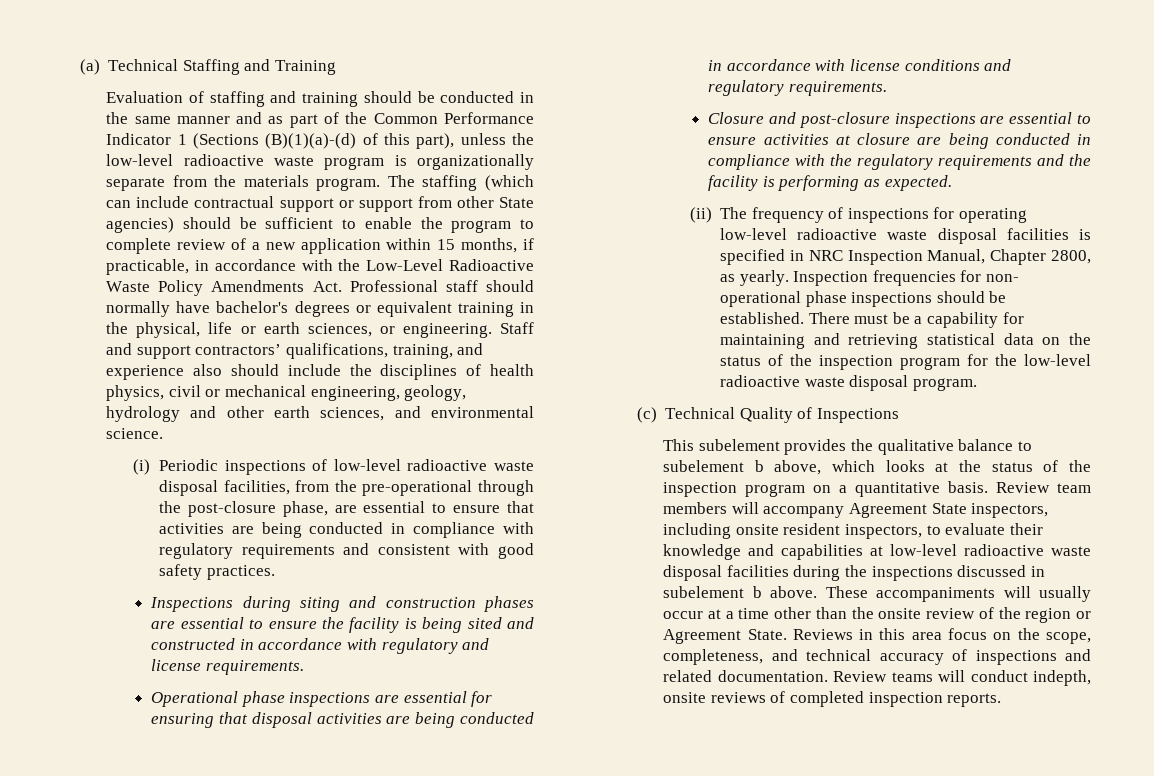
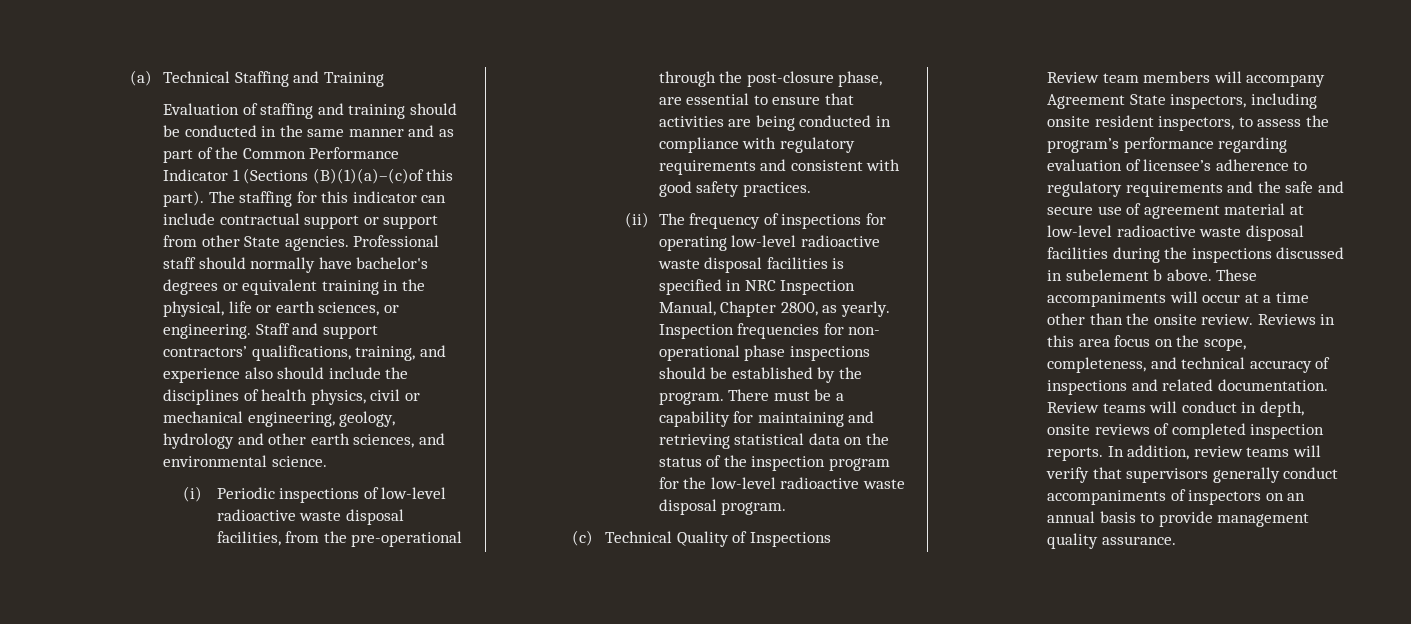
[265,133,534,149] [106,154,534,170] [106,175,535,191] (B)(1)(a)-(d) of this part), unless the low-level radioactive waste program is organizationally separate from the materials program. The staffing (which -> [312,168,454,184] [162,190,417,207] (B)(1)(a)–(c)of this part). The staffing for this indicator
[106,217,534,233] [106,238,534,254] [106,259,534,275] [106,280,342,296] agencies) should be sufficient to enable the program to complete review of a new application within 15 months, if practicable, in accordance with the Low-Level Radioactive Waste Policy Amendments Act. -> [284,236,349,251] agencies.
[150,596,534,612] [151,617,534,633] [151,638,490,654] [151,659,304,675] [151,691,493,707] [151,712,534,728] [708,59,1012,71] [708,80,887,96] [708,112,1091,128] [708,133,1091,149] [708,154,1091,170] [708,175,952,191] // Inspections during siting and construction phases are essential to ensure the facility is being sited and constructed in accordance with regulatory and license requirements. // Operational phase inspections are essential for ensuring that disposal activities are being conducted in accordance with license conditions and regulatory requirements. // Closure and post-closure inspections are essential to ensure activities at closure are being conducted in compliance with the regulatory requirements and the facility is performing as expected. -> (811, 189) none
[720,312,805,324] established. -> [731,367,862,383] [658,392,724,405] established by the program.
[663,439,1032,455] [663,460,1091,475] [663,481,989,497] This subelement provides the qualitative balance to subelement b above, which looks at the status of the inspection program on a quantitative basis. -> (831, 539) none
[945,523,1043,535] [663,544,864,560] evaluate their knowledge and capabilities -> [1257,115,1329,127] [1046,137,1288,153] [1046,159,1308,171] [1046,181,1344,197] [1046,203,1286,219] assess the program’s performance regarding evaluation of licensee’s adherence to regulatory requirements and the safe and secure use of agreement material
[1039,586,1091,602] usually -> (1198, 297) none
[926,607,1091,623] [663,629,787,644] review of the region or Agreement State. -> [1201,314,1254,325] review.
[1033,670,1091,686] indepth, -> [1241,401,1304,417] in depth,
(1002, 700) none -> [1107,445,1321,460] [1045,467,1339,483] [1046,489,1306,505] [1046,511,1310,527] [1046,533,1176,549] In addition, review teams will verify that supervisors generally conduct accompaniments of inspectors on an annual basis to provide management quality assurance.

